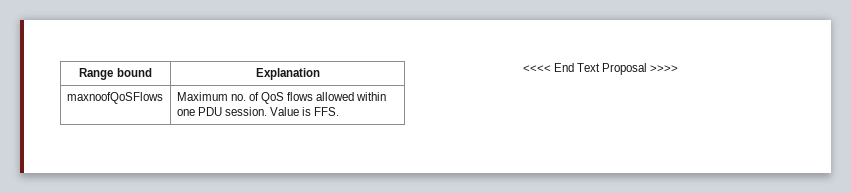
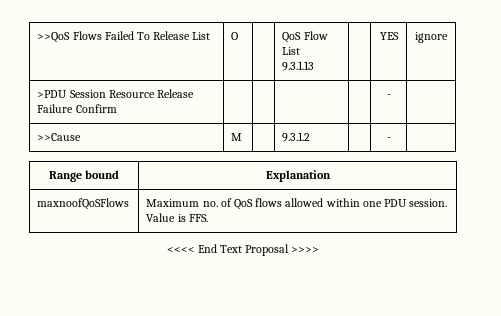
(79, 74) none -> [37,31,211,43] [231,32,239,40] [282,31,328,43] [282,47,301,55] [282,61,315,71] [379,32,399,40] [415,32,448,43] [37,89,195,98] [37,104,117,113] [386,94,391,98] [37,133,82,141] [231,133,243,141] [282,132,311,142] [386,137,391,141] >>QoS Flows Failed To Release List | O | | QoS Flow List // 9.3.1.13 | | YES | ignore // >PDU Session Resource Release Failure Confirm | | | | | - | // >>Cause | M | | 9.3.1.2 | | - | //

